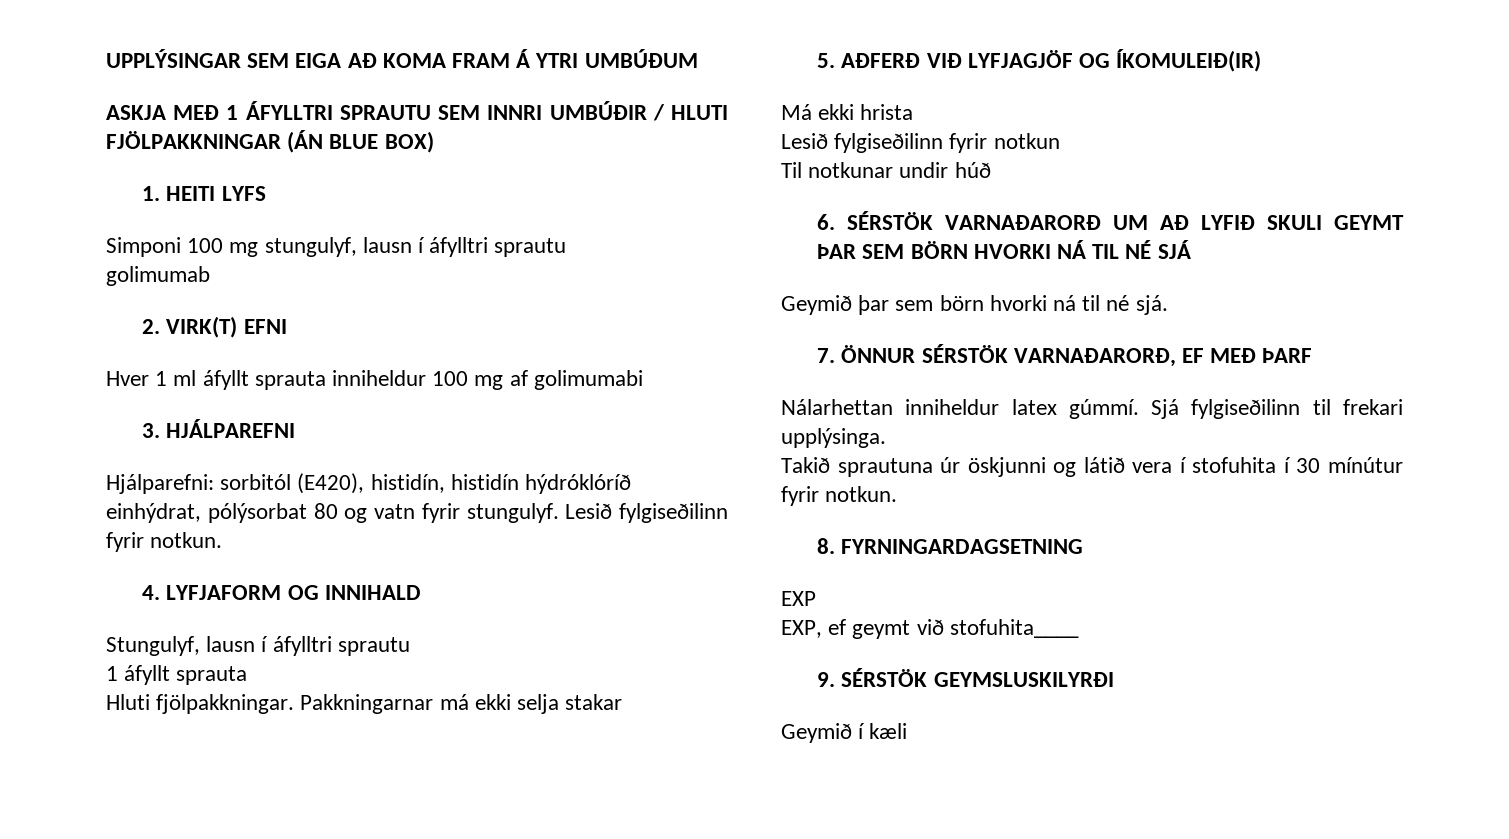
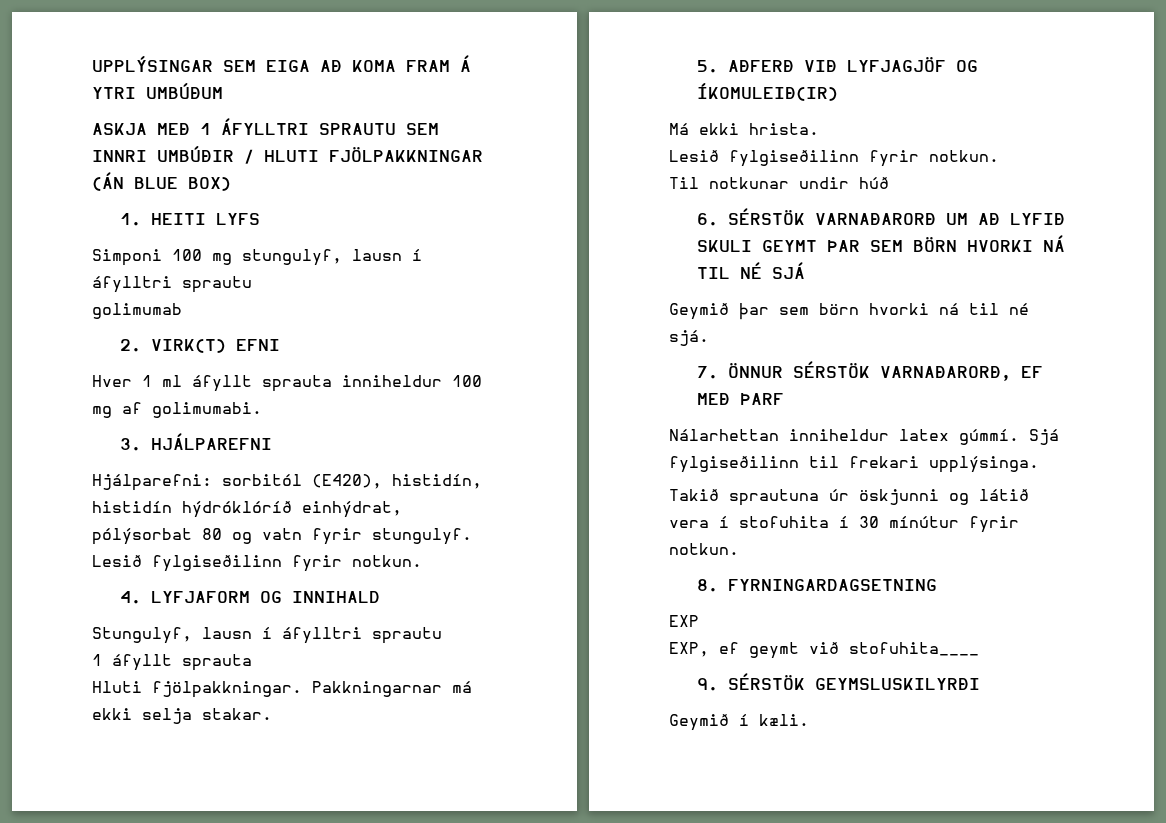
[533,370,643,390] golimumabi -> [152,402,262,418] golimumabi.
[565,694,623,710] stakar -> [202,708,272,720] stakar.
[860,104,914,120] [781,133,1060,153] hrista // Lesið fylgiseðilinn fyrir notkun -> [749,123,819,135] [669,150,999,167] hrista. // Lesið fylgiseðilinn fyrir notkun.
[869,723,908,739] kæli -> [759,714,809,726] kæli.

